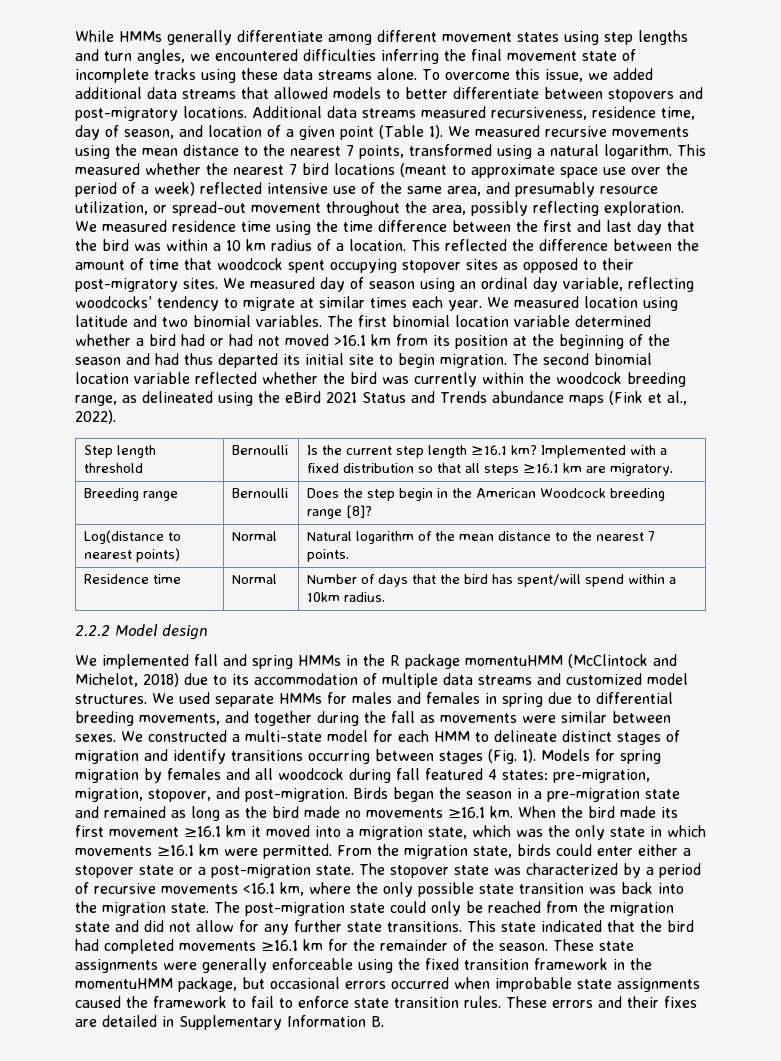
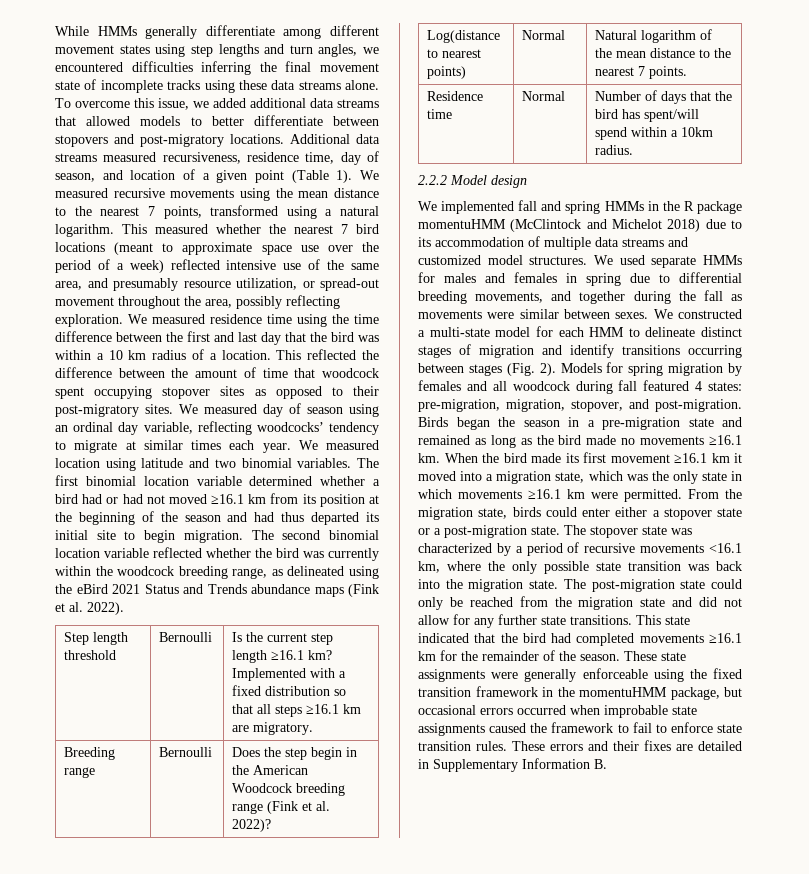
[334,335,366,346] >16.1 -> [211,494,245,504] ≥16.1
[666,391,687,405] al., -> [69,602,83,612] al.
[345,505,372,518] [8]? -> [267,801,331,814] [232,819,272,832] (Fink et al. 2022)?
[75,673,138,687] Michelot, -> [612,219,662,229] Michelot
[522,749,536,763] 1). -> [539,363,556,376] 2).

